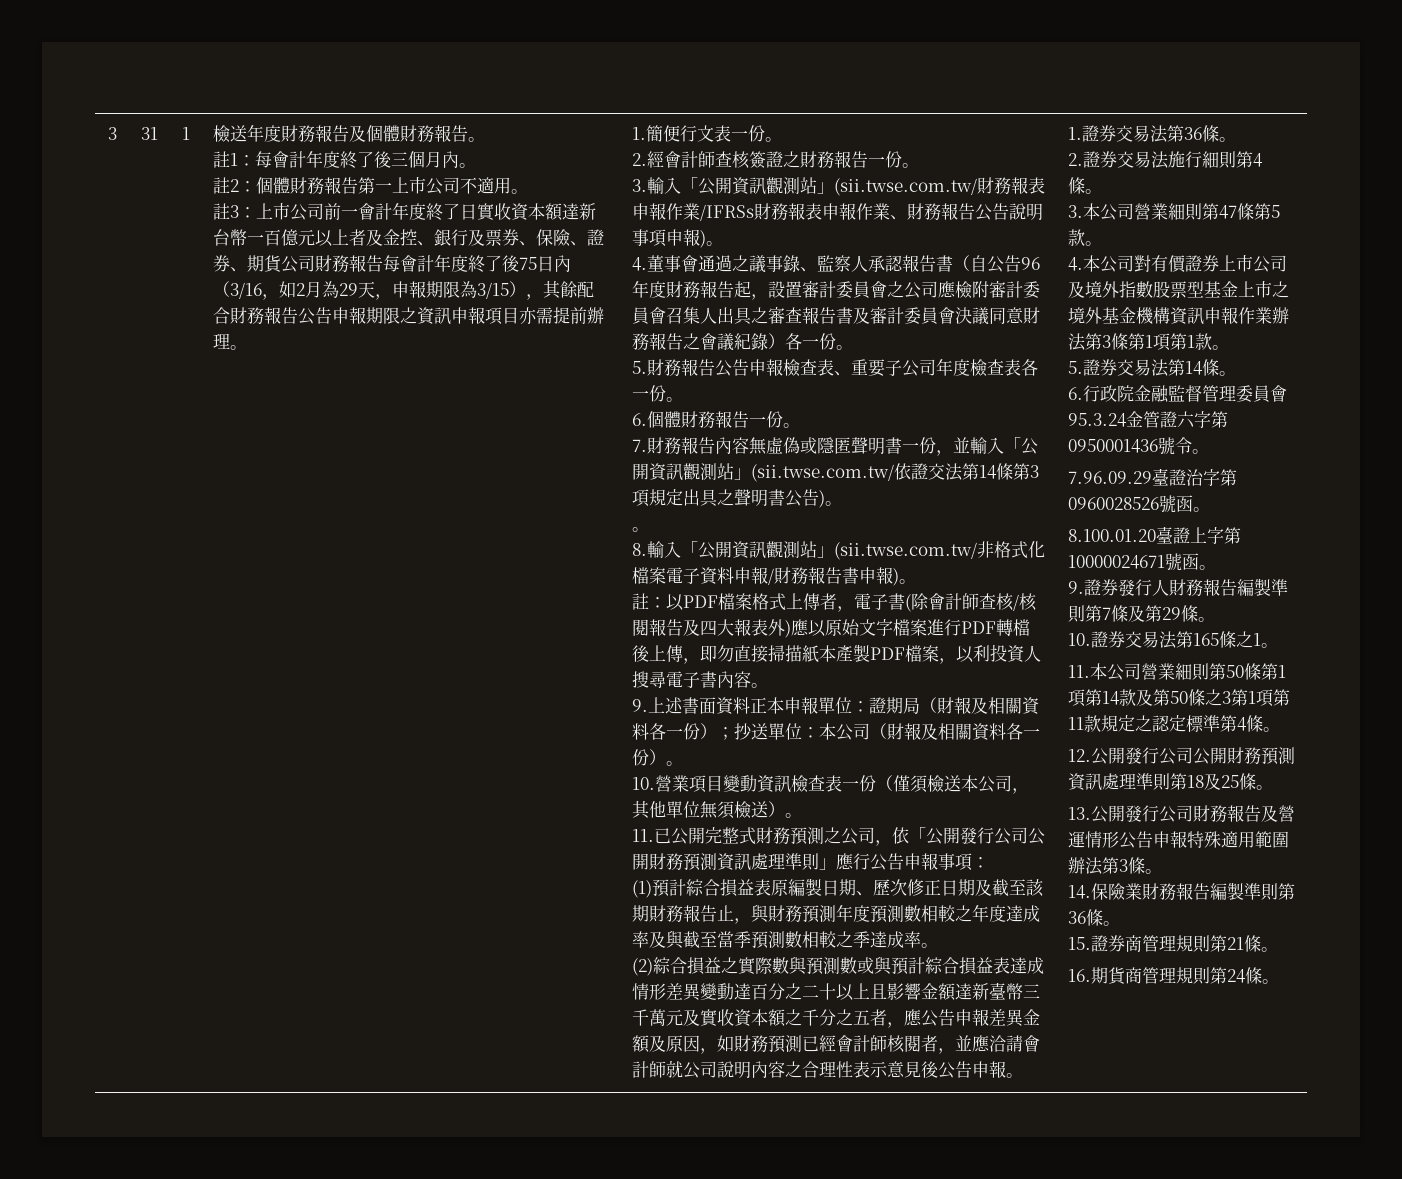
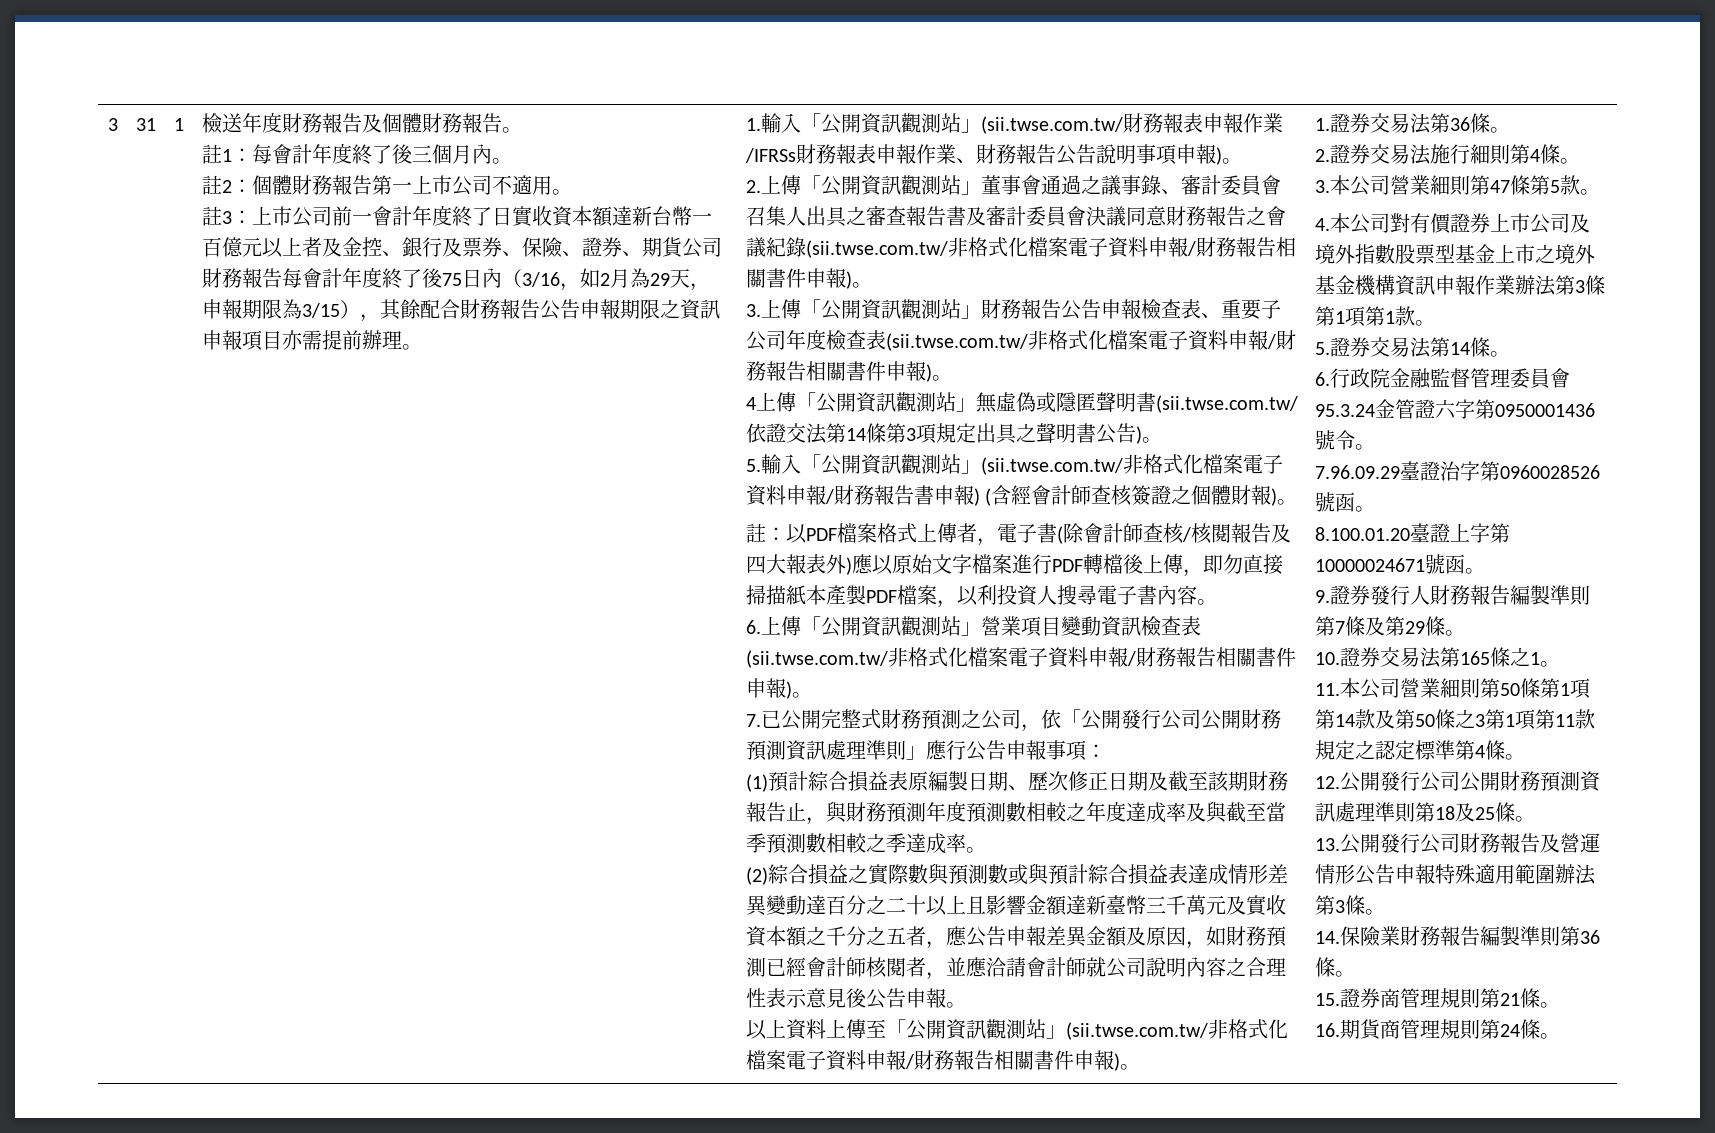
[645,125,782,142] [631,151,919,169] [631,179,647,192] 簡便行文表一份。 // 2.經會計師查核簽證之財務報告一份。 // 3. -> (761, 124) none
[631,257,647,271] 4. -> [745,175,981,196] 2.上傳「公開資訊觀測站」
[816,255,1040,273] [631,280,989,300] 監察人承認報告書（自公告96年度財務報告起，設置審計委員會之公司應檢附 -> (1181, 191) none
[767,333,853,350] [631,361,647,374] ）各一份。 // 5. -> [805,237,1296,258] [745,268,872,289] [745,299,981,320] (sii.twse.com.tw/非格式化檔案電子資料申報/財務報告相關書件申報)。 // 3.上傳「公開資訊觀測站」
[1020,359,1038,376] [631,385,683,402] [631,411,800,428] [631,437,749,454] 各一份。 // 6.個體財務報告一份。 // 7.財務報告內容 -> [885,330,1296,351] [745,361,952,382] [745,392,976,413] (sii.twse.com.tw/非格式化檔案電子資料申報/財務報告相關書件申報)。 // 4上傳「公開資訊觀測站」
[901,437,1038,456] [631,463,751,481] 一份，並輸入「公開資訊觀測站」 -> (1156, 402) none
[631,527,649,532] [631,543,647,556] 。 // 8. -> [745,459,761,472] 5.
(899, 577) none -> [985,485,1278,506] (含經會計師查核簽證之個體財報)
[631,697,1040,715] [631,723,1040,741] [631,749,683,766] [631,777,655,790] 9.上述書面資料正本申報單位：證期局（財報及相關資料各一份）；抄送單位：本公司（財報及相關資料各一份）。 // 10. -> [745,616,981,637] 6.上傳「公開資訊觀測站」
[841,775,1029,794] [631,800,802,819] [631,829,654,842] 一份（僅須檢送本公司，其他單位無須檢送）。 // 11. -> [745,647,1296,668] [745,678,812,699] [745,714,761,727] (sii.twse.com.tw/非格式化檔案電子資料申報/財務報告相關書件申報)。 // 7.
(1023, 1075) none -> [745,1019,1288,1040] [745,1050,1140,1071] // 以上資料上傳至「公開資訊觀測站」(sii.twse.com.tw/非格式化檔案電子資料申報/財務報告相關書件申報)。

